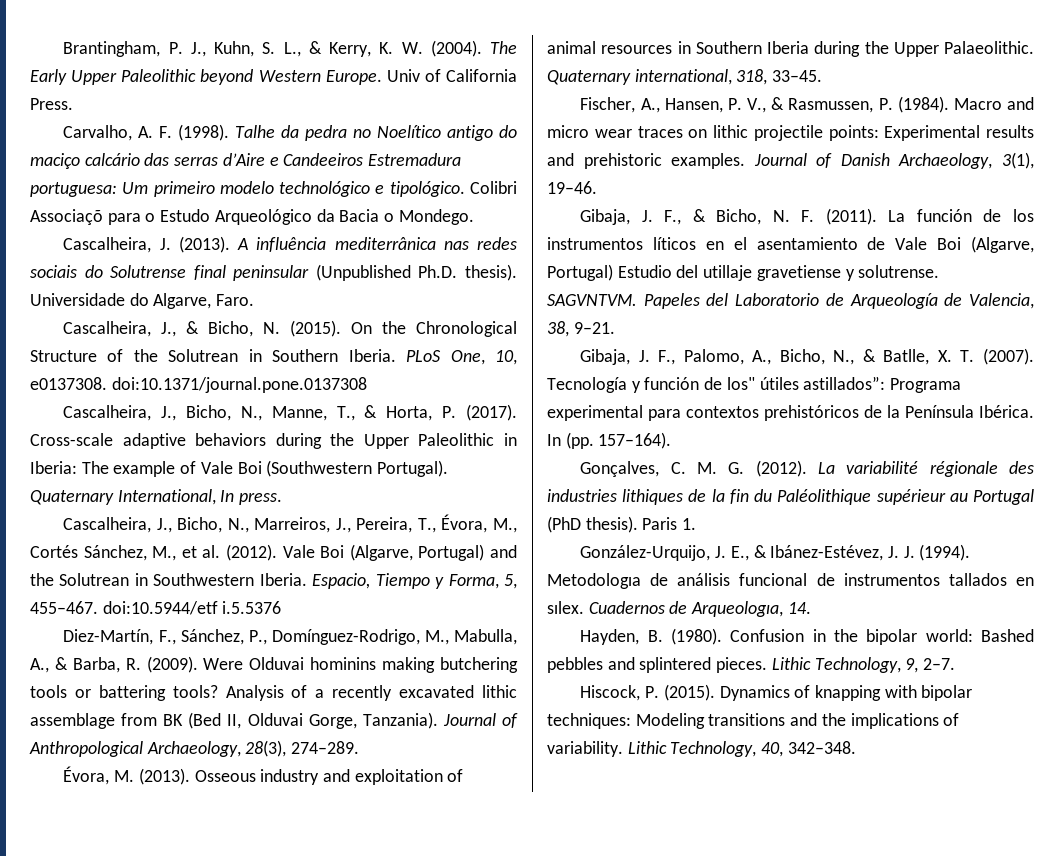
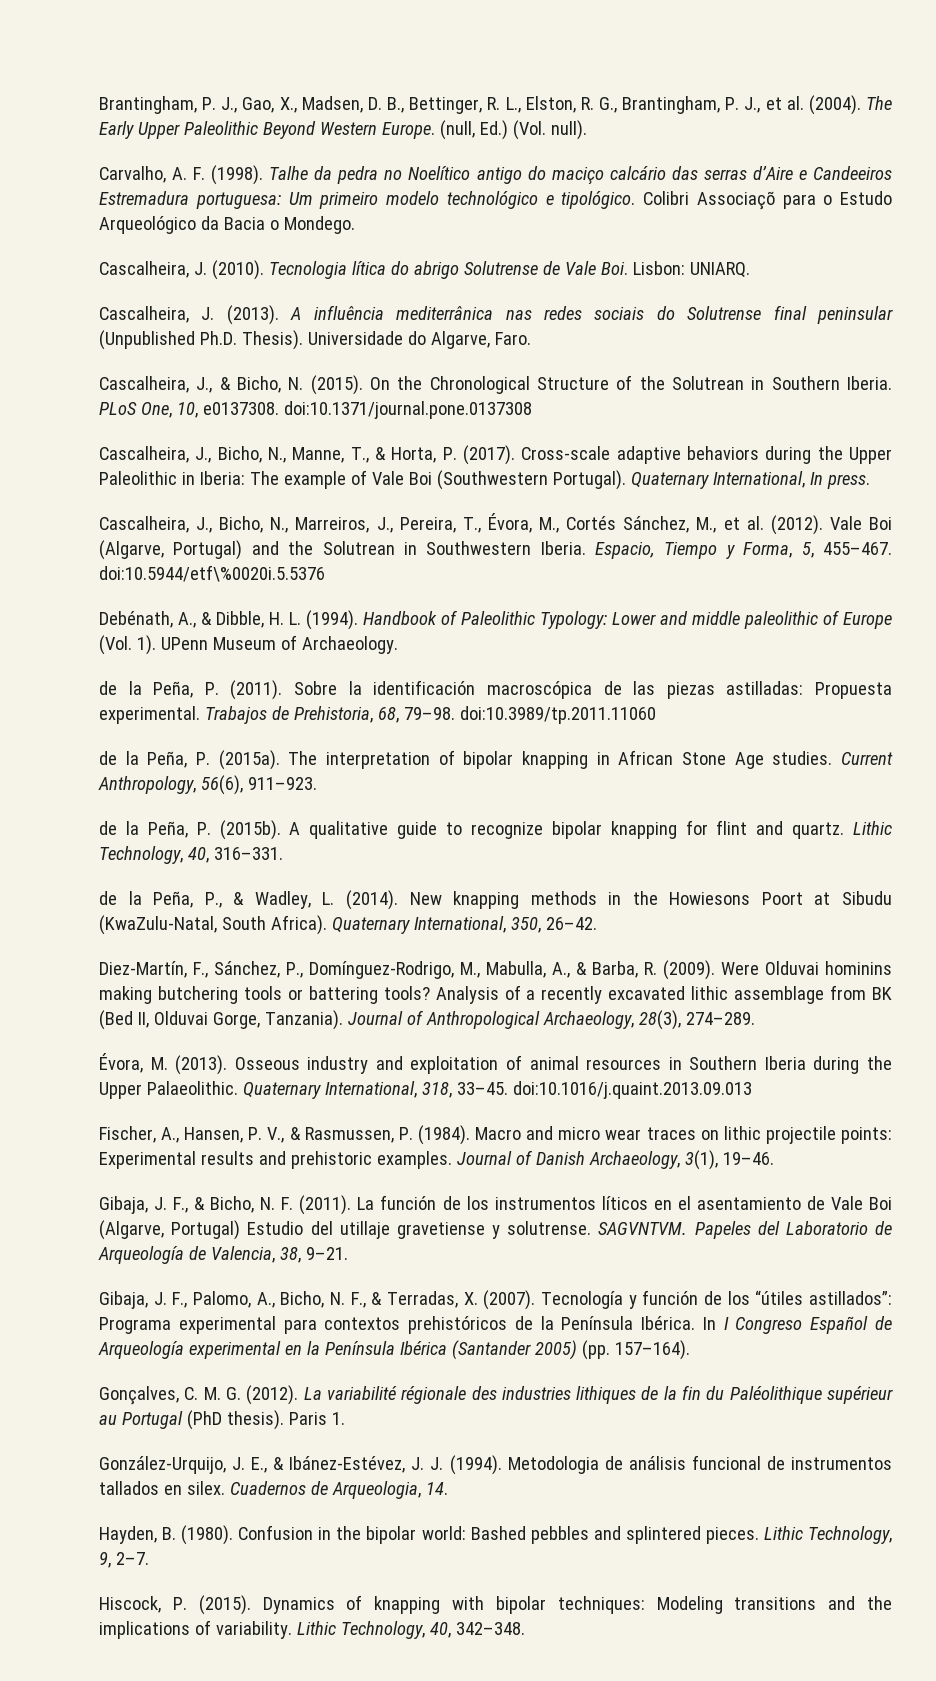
[63,41,423,57] Brantingham, P. J., Kuhn, S. L., & Kerry, K. W. -> [99,96,804,114] Brantingham, P. J., Gao, X., Madsen, D. B., Bettinger, R. L., Elston, R. G., Brantingham, P. J., et al.
[200,69,254,85] beyond -> [262,121,316,139] Beyond
[386,69,517,82] [30,98,73,110] Univ of California Press. -> [439,120,587,140] (null, Ed.) (Vol. null).
(474, 217) none -> [99,260,750,280] // Cascalheira, J. (2010). Tecnologia lítica do abrigo Solutrense de Vale Boi. Lisbon: UNIARQ.
[465,264,517,281] thesis). -> [241,330,303,350] Thesis).
[102,601,282,615] doi:10.5944/etf i.5.5376 -> [99,565,325,582] [99,610,892,630] [99,635,398,655] [99,680,892,700] [99,706,656,724] [99,750,893,770] [98,775,317,795] [99,820,892,840] [99,846,283,864] [99,890,892,910] [99,915,597,935] doi:10.5944/etf\%0020i.5.5376 // Debénath, A., & Dibble, H. L. (1994). Handbook of Paleolithic Typology: Lower and middle paleolithic of Europe (Vol. 1). UPenn Museum of Archaeology. // de la Peña, P. (2011). Sobre la identificación macroscópica de las piezas astilladas: Propuesta experimental. Trabajos de Prehistoria, 68, 79–98. doi:10.3989/tp.2011.11060 // de la Peña, P. (2015a). The interpretation of bipolar knapping in African Stone Age studies. Current Anthropology, 56(6), 911–923. // de la Peña, P. (2015b). A qualitative guide to recognize bipolar knapping for flint and quartz. Lithic Technology, 40, 316–331. // de la Peña, P., & Wadley, L. (2014). New knapping methods in the Howiesons Poort at Sibudu (KwaZulu-Natal, South Africa). Quaternary International, 350, 26–42.
[634,69,732,85] international, -> [324,1081,417,1098] International,
(823, 76) none -> [512,1081,752,1099] doi:10.1016/j.quaint.2013.09.013
[833,349,975,365] N., & Batlle, X. T. -> [330,1291,478,1308] N. F., & Terradas, X.
[726,377,799,390] los" útiles -> [727,1290,804,1305] los “útiles
(561, 440) none -> [723,1316,892,1334] [98,1340,577,1360] I Congreso Español de Arqueología experimental en la Península Ibérica (Santander 2005)
[547,573,641,589] Metodologıa -> [507,1456,599,1474] Metodologia
[547,601,584,614] sılex. -> [186,1481,225,1495] silex.
[691,601,784,617] Arqueologıa, -> [331,1481,421,1499] Arqueologia,

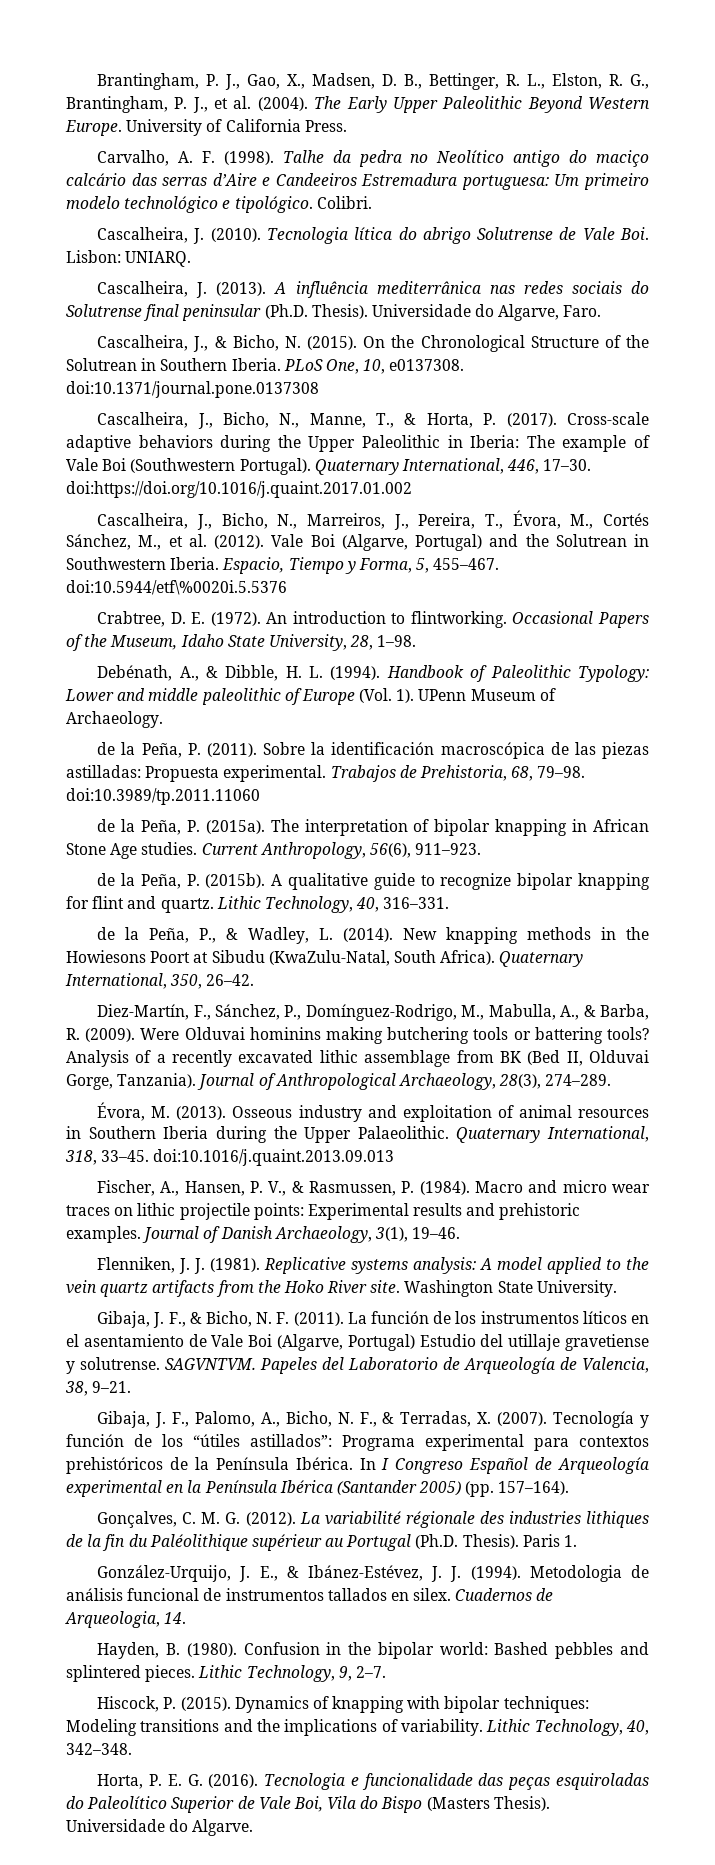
[439,120,587,140] (null, Ed.) (Vol. null). -> [126,119,347,136] University of California Press.
[408,166,471,180] Noelítico -> [436,150,505,163] Neolítico
[643,191,892,210] [99,216,355,234] Colibri Associaçõ para o Estudo Arqueológico da Bacia o Mondego. -> [316,196,372,209] Colibri.
[99,330,237,350] (Unpublished Ph.D. -> [264,304,308,319] (Ph.D.
[809,472,870,489] In press. -> [507,459,592,474] [66,481,412,498] 446, 17–30. doi:https://doi.org/10.1016/j.quaint.2017.01.002
(325, 573) none -> [97,611,650,628] [66,634,417,651] // Crabtree, D. E. (1972). An introduction to flintworking. Occasional Papers of the Museum, Idaho State University, 28, 1–98.
(774, 1158) none -> [97,1257,649,1274] [66,1280,617,1297] // Flenniken, J. J. (1981). Replicative systems analysis: A model applied to the vein quartz artifacts from the Hoko River site. Washington State University.
[186,1410,284,1430] (PhD thesis). -> [415,1534,519,1549] (Ph.D. Thesis).
(525, 1628) none -> [97,1773,649,1790] [66,1796,550,1813] [66,1819,254,1836] // Horta, P. E. G. (2016). Tecnologia e funcionalidade das peças esquiroladas do Paleolítico Superior de Vale Boi, Vila do Bispo (Masters Thesis). Universidade do Algarve.

